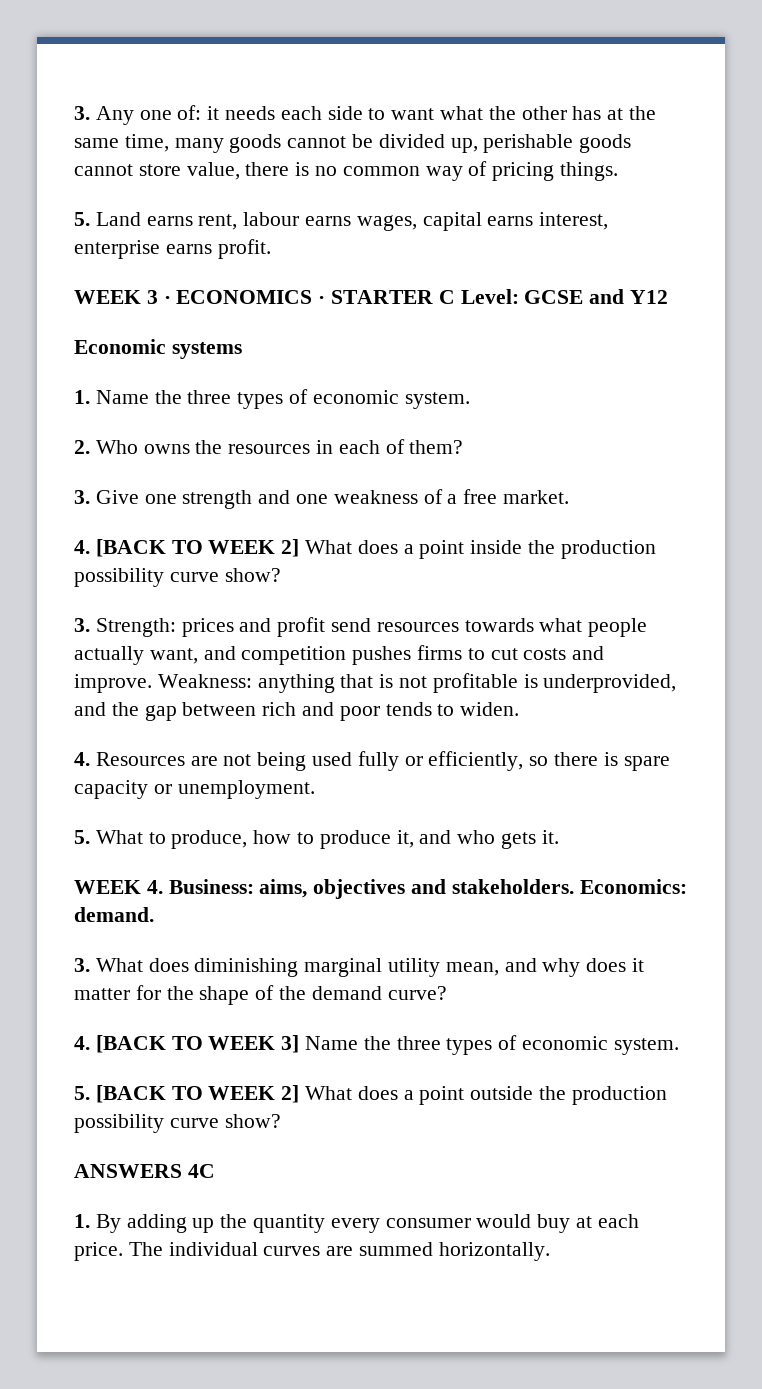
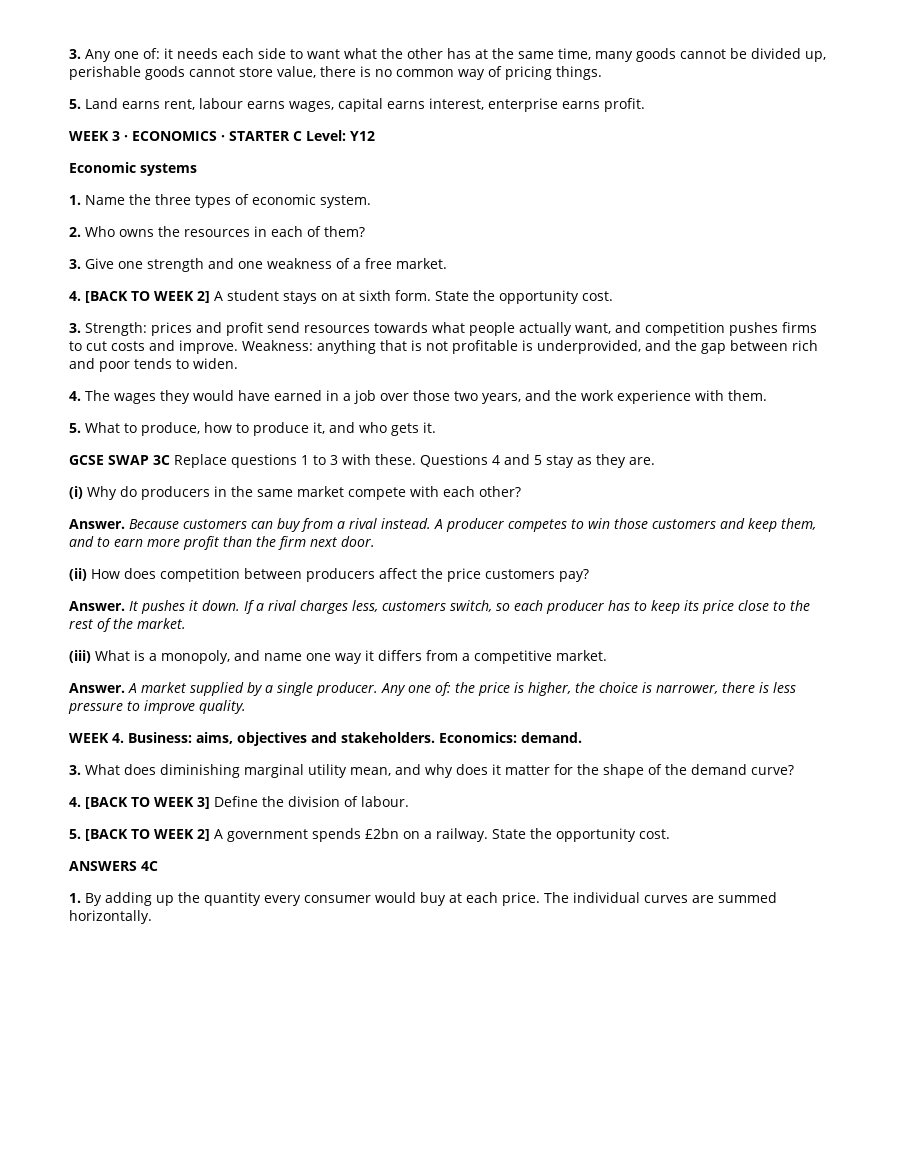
[524,289,625,304] GCSE and -> (346, 135) none
[305,540,656,559] [74,568,281,587] What does a point inside the production possibility curve show? -> [214,290,613,304] A student stays on at sixth form. State the opportunity cost.
[95,751,670,771] [74,780,315,799] Resources are not being used fully or efficiently, so there is spare capacity or unemployment. -> [85,390,767,404] The wages they would have earned in a job over those two years, and the work experience with them.
(559, 837) none -> [69,454,655,468] [69,486,521,500] [69,518,816,532] [69,536,375,550] [69,568,589,582] [69,600,810,614] [69,618,186,632] [69,650,607,664] [69,682,796,696] [68,700,246,714] // GCSE SWAP 3C Replace questions 1 to 3 with these. Questions 4 and 5 stay as they are. // (i) Why do producers in the same market compete with each other? // Answer. Because customers can buy from a rival instead. A producer competes to win those customers and keep them, and to earn more profit than the firm next door. // (ii) How does competition between producers affect the price customers pay? // Answer. It pushes it down. If a rival charges less, customers switch, so each producer has to keep its price close to the rest of the market. // (iii) What is a monopoly, and name one way it differs from a competitive market. // Answer. A market supplied by a single producer. Any one of: the price is higher, the choice is narrower, there is less pressure to improve quality.
[305,1035,679,1055] Name the three types of economic system. -> [214,796,409,807] Define the division of labour.
[305,1086,667,1105] [74,1114,281,1133] What does a point outside the production possibility curve show? -> [214,828,670,842] A government spends £2bn on a railway. State the opportunity cost.

